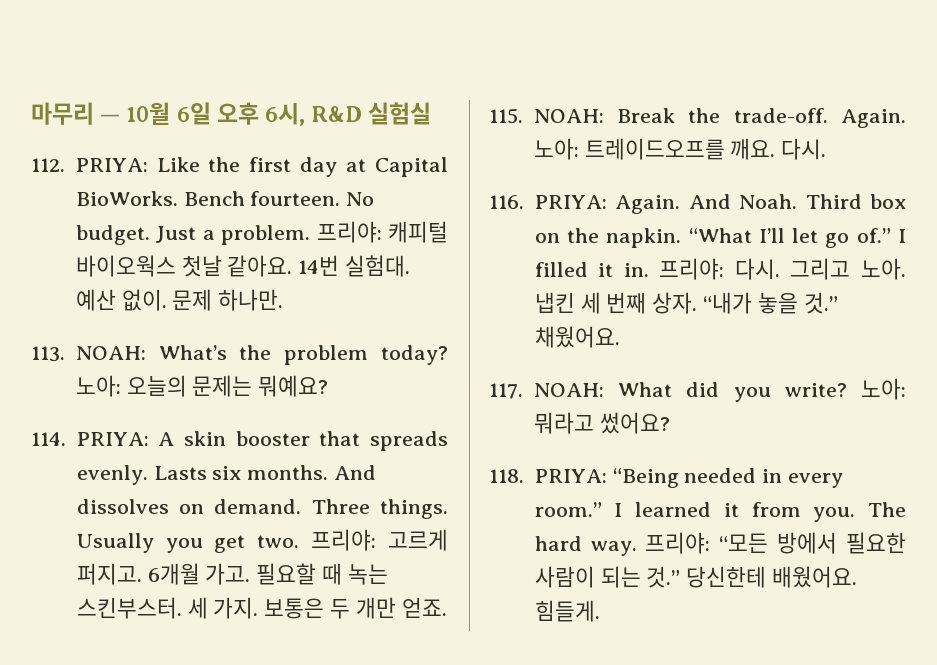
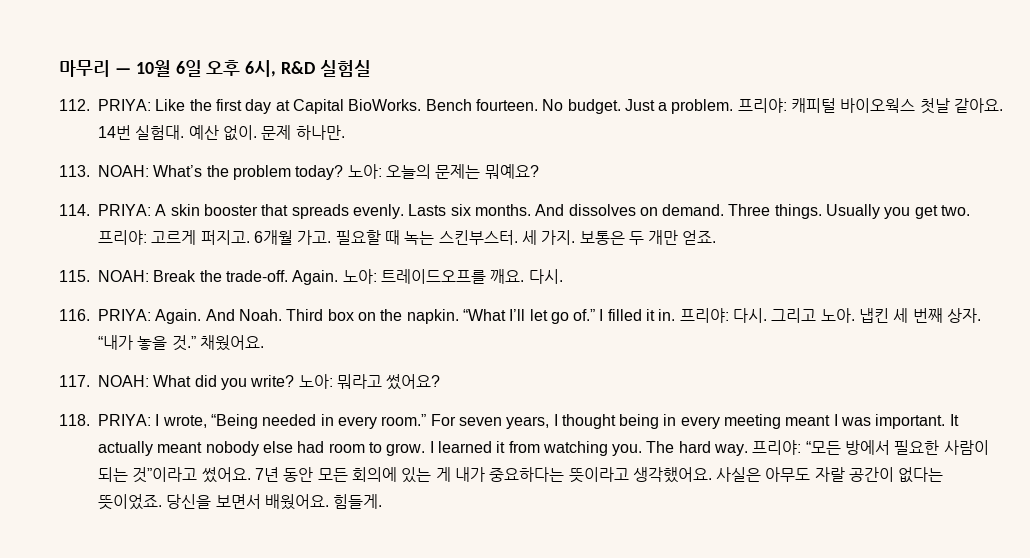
(607, 476) none -> [155,414,207,428] I wrote,
(602, 509) none -> [430,414,959,429] [98,441,426,456] For seven years, I thought being in every meeting meant I was important. It actually meant nobody else had room to grow.
(801, 509) none -> [542,441,608,456] watching
[646,566,767,588] 것.” 당신한테 -> [132,467,944,483] [98,494,261,510] 것”이라고 썼어요. 7년 동안 모든 회의에 있는 게 내가 중요하다는 뜻이라고 생각했어요. 사실은 아무도 자랄 공간이 없다는 뜻이었죠. 당신을 보면서

